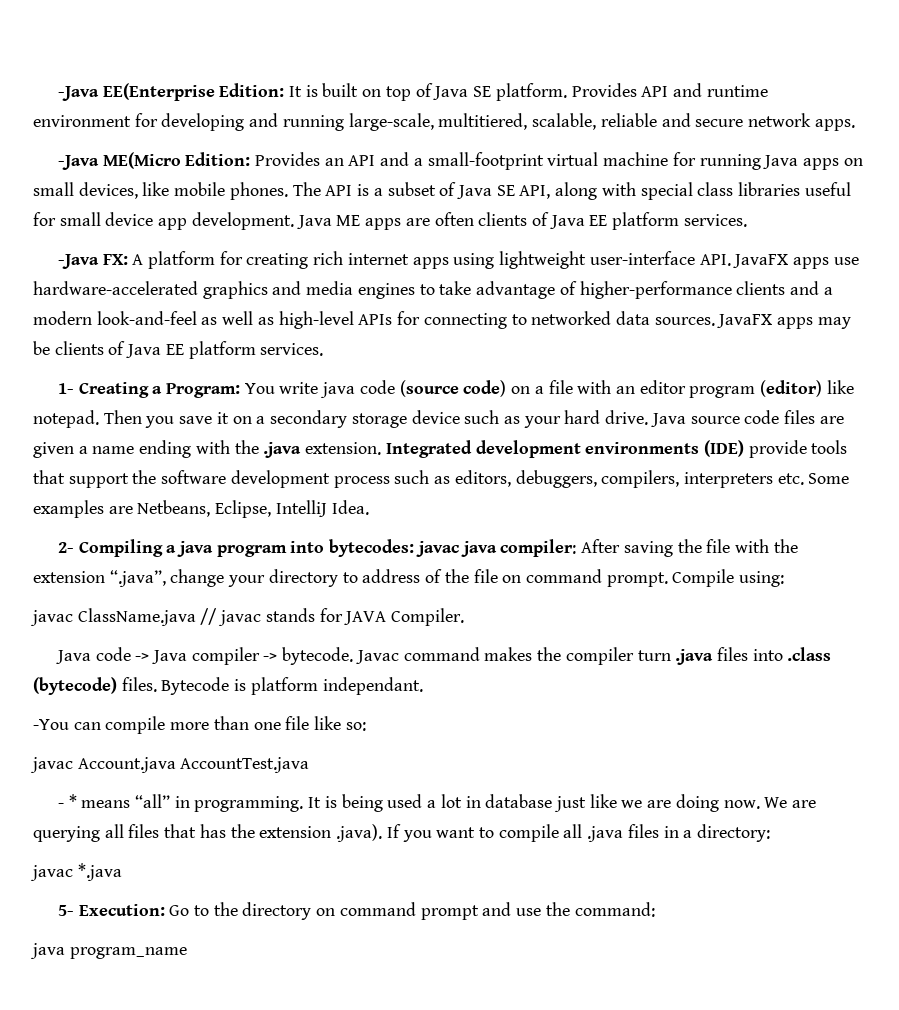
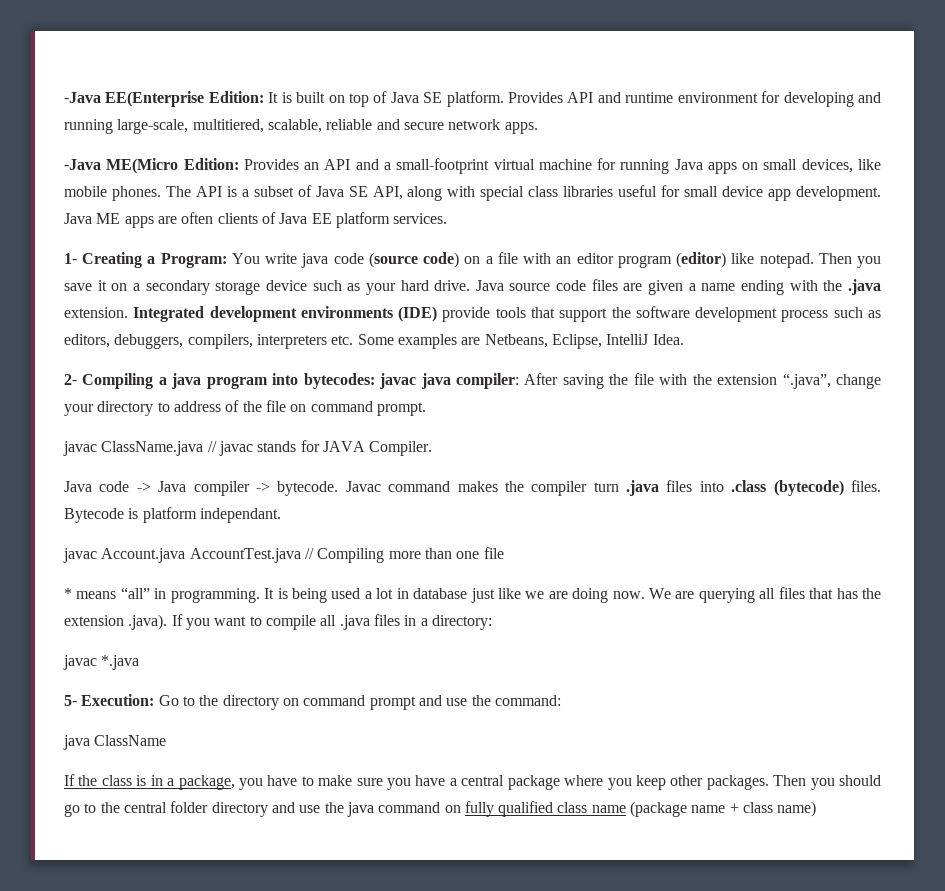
[57,251,859,269] [33,281,833,299] [33,311,851,329] [33,341,324,359] // -Java FX: A platform for creating rich internet apps using lightweight user-interface API. JavaFX apps use hardware-accelerated graphics and media engines to take advantage of higher-performance clients and a modern look-and-feel as well as high-level APIs for connecting to networked data sources. JavaFX apps may be clients of Java EE platform services. -> (448, 218) none
[672,569,785,587] Compile using: -> (426, 409) none
[33,716,166,734] -You can compile -> [63,548,385,563] javac Account.java AccountTest.java // Compiling
[314,716,366,731] [30,757,310,773] [57,803,64,808] like so: // javac Account.java AccountTest.java // - -> (504, 553) //
[69,947,187,959] program_name -> [94,735,167,746] [64,774,881,790] [64,801,817,817] ClassName // If the class is in a package, you have to make sure you have a central package where you keep other packages. Then you should go to the central folder directory and use the java command on fully qualified class name (package name + class name)

